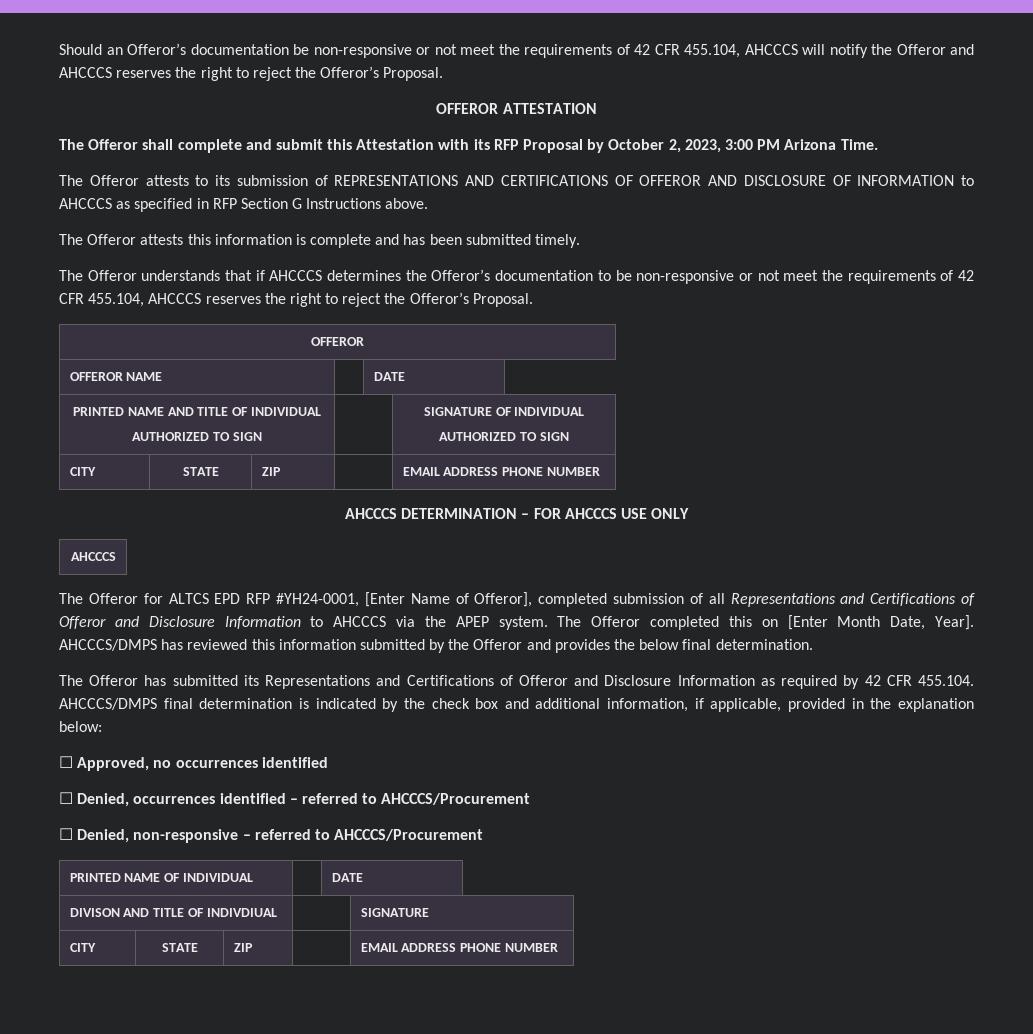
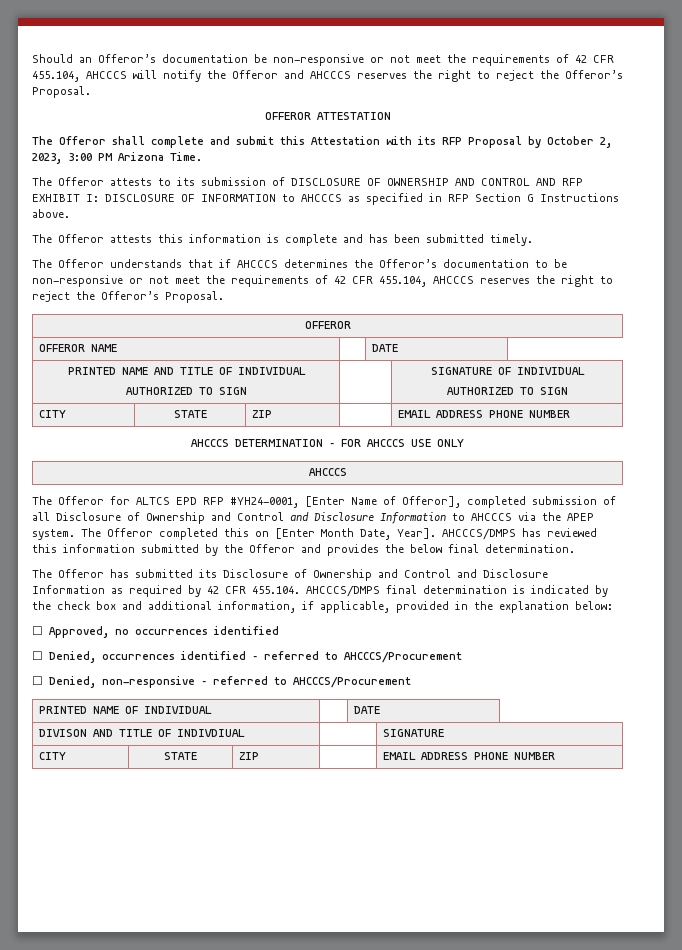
[334,175,737,186] REPRESENTATIONS AND CERTIFICATIONS OF OFFEROR AND -> [291,178,583,186] [32,194,99,202] DISCLOSURE OF OWNERSHIP AND CONTROL AND RFP EXHIBIT I:
[730,593,976,607] [59,616,106,629] Representations and Certifications of Offeror -> [56,512,284,524] Disclosure of Ownership and Control
[265,675,568,689] Representations and Certifications of Offeror -> [223,569,451,581] Disclosure of Ownership and Control

